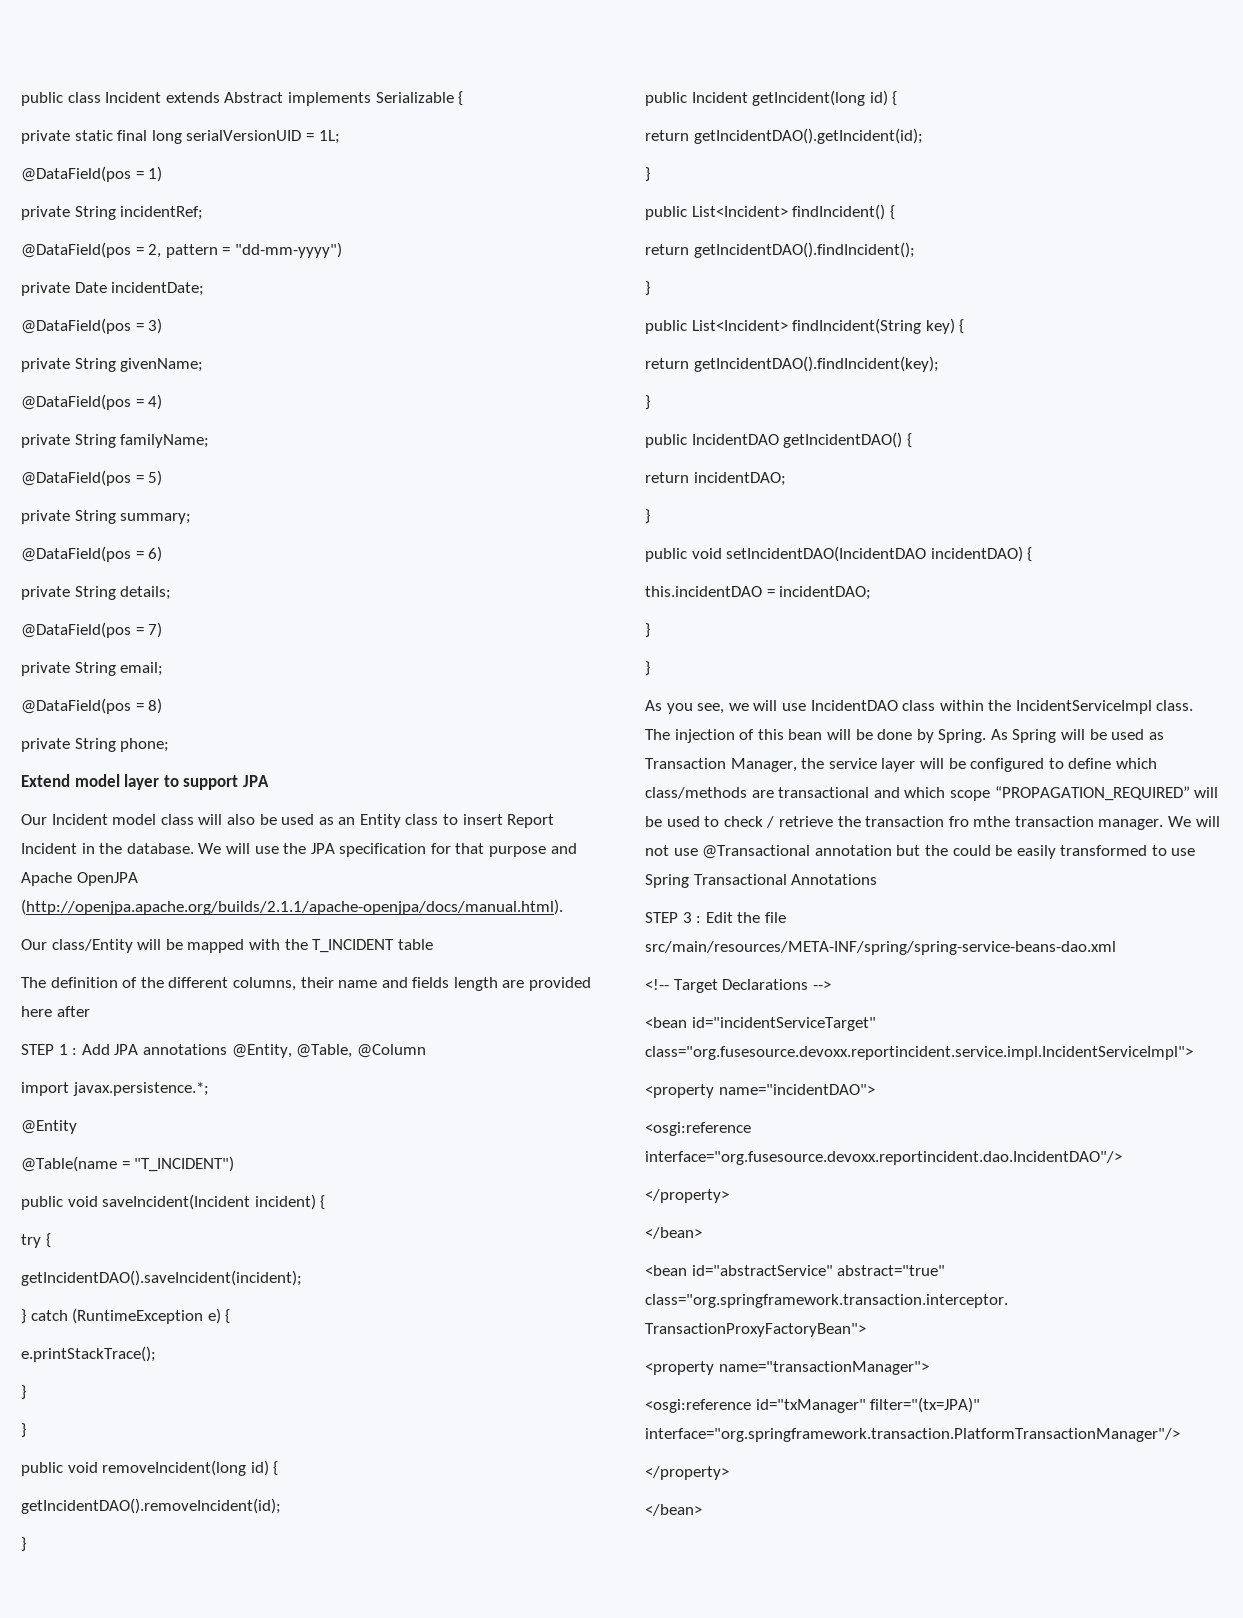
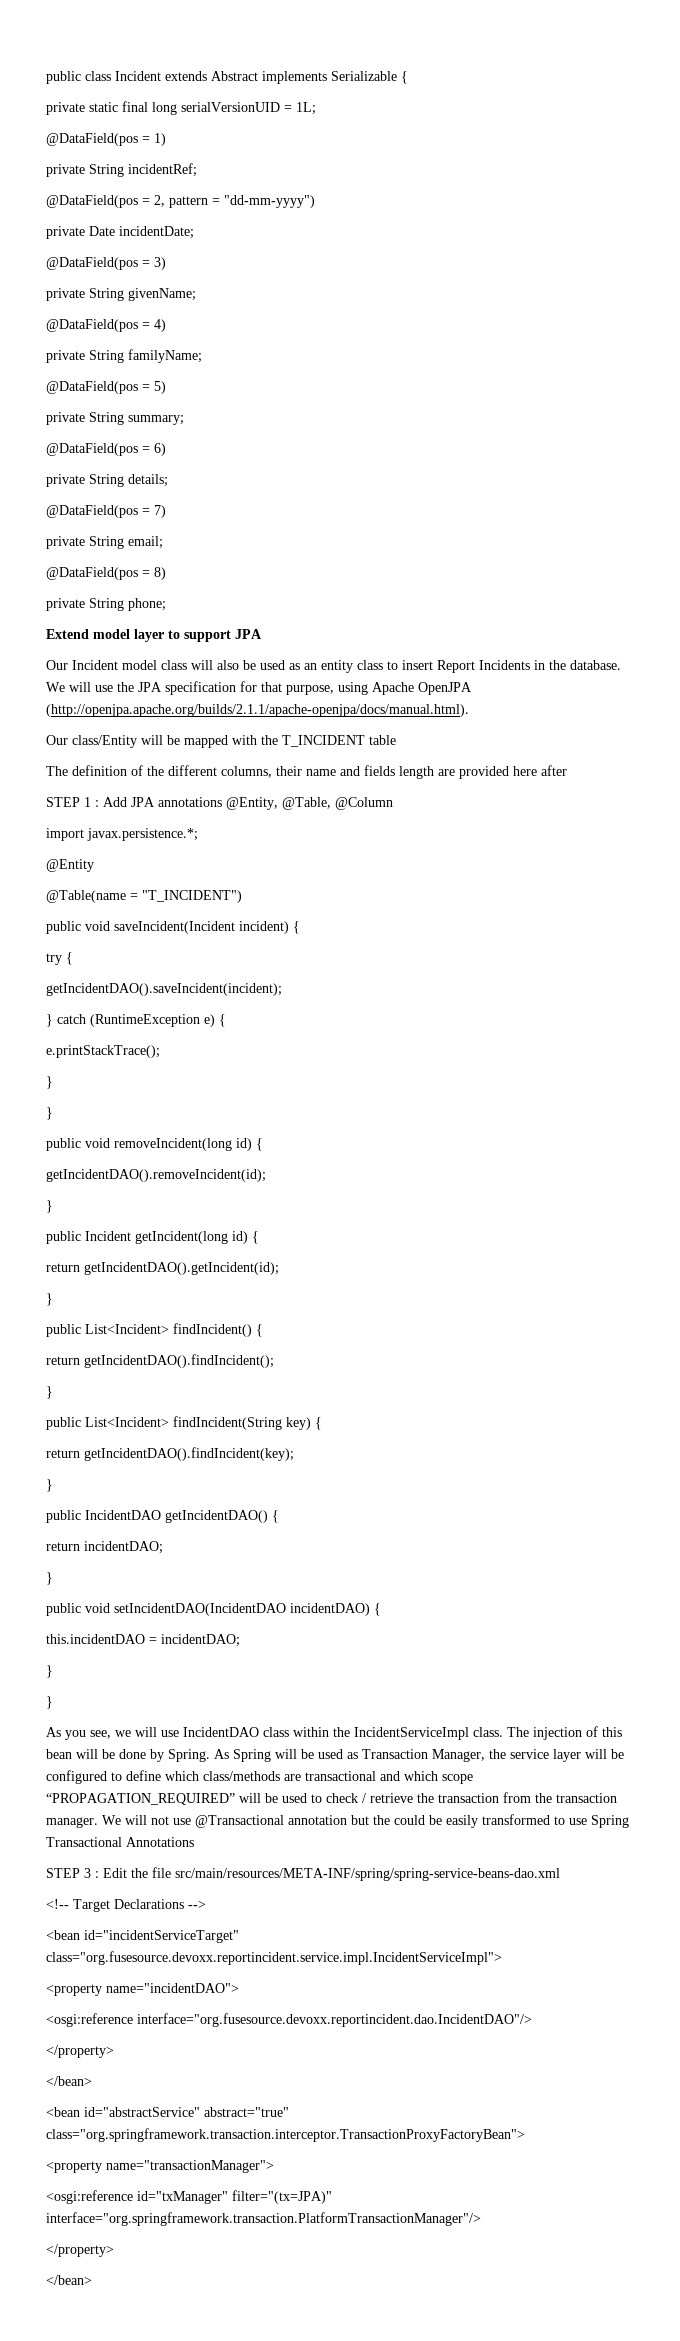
[359,814,401,828] Entity -> [321,660,353,673] entity
[21,843,77,854] Incident -> [479,660,530,670] Incidents
[489,843,577,857] purpose and -> [286,682,368,695] purpose, using
[948,816,1011,827] fro mthe -> [503,1792,552,1803] from the

